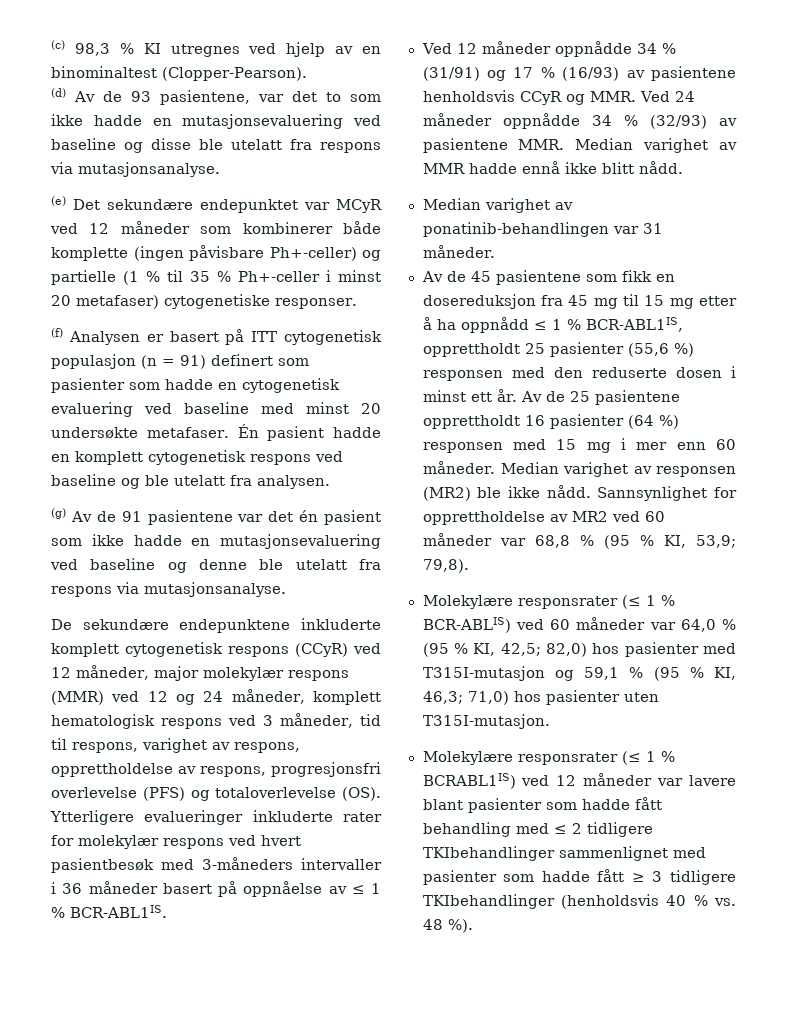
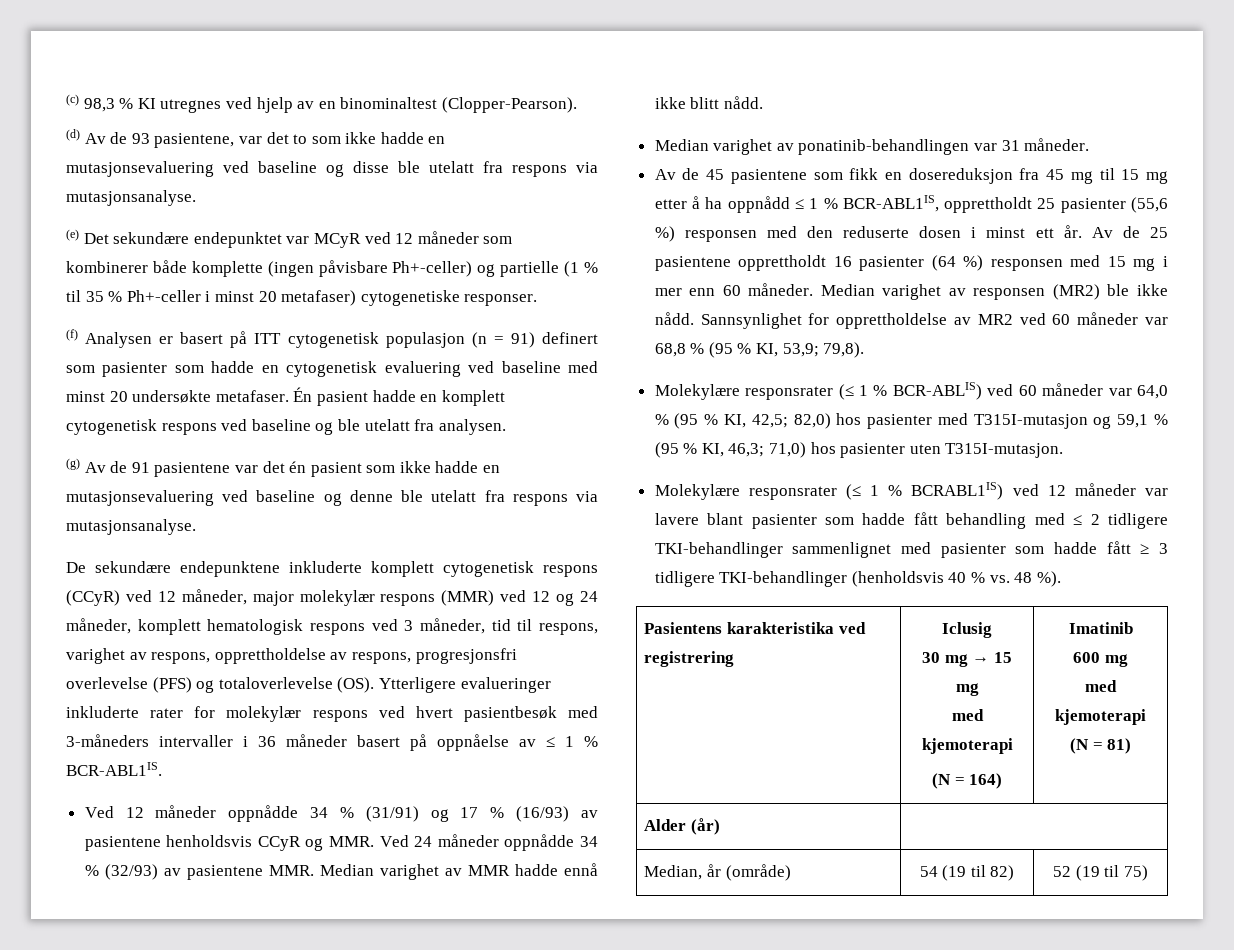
[422,846,555,861] TKIbehandlinger -> [654,542,783,558] TKI-behandlinger
[422,894,555,909] TKIbehandlinger -> [719,571,848,587] TKI-behandlinger
(473, 926) none -> [644,622,866,634] [644,651,735,667] [942,622,992,638] [922,652,1012,667] [955,683,979,696] [951,709,984,721] [921,738,1013,754] [931,773,1003,789] [1068,622,1133,634] [1073,652,1128,667] [1085,680,1117,692] [1055,709,1146,725] [1069,738,1132,754] [644,818,720,835] [644,864,791,881] [919,865,1015,881] [1053,865,1148,881] // Pasientens karakteristika ved registrering | Iclusig // 30 mg → 15 mg // med kjemoterapi // (N = 164) | Imatinib // 600 mg // med kjemoterapi // (N = 81) // Alder (år) | // Median, år (område) | 54 (19 til 82) | 52 (19 til 75)

